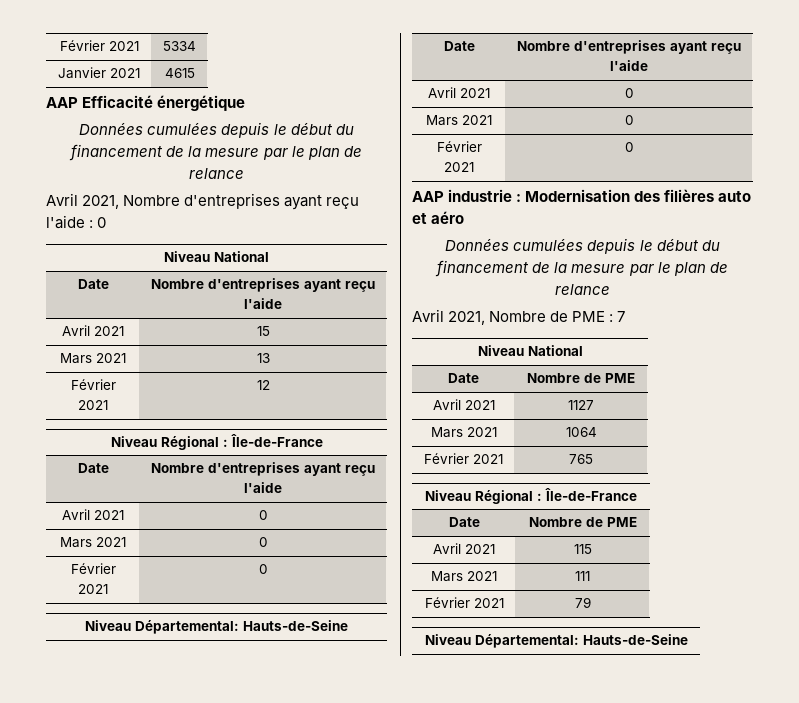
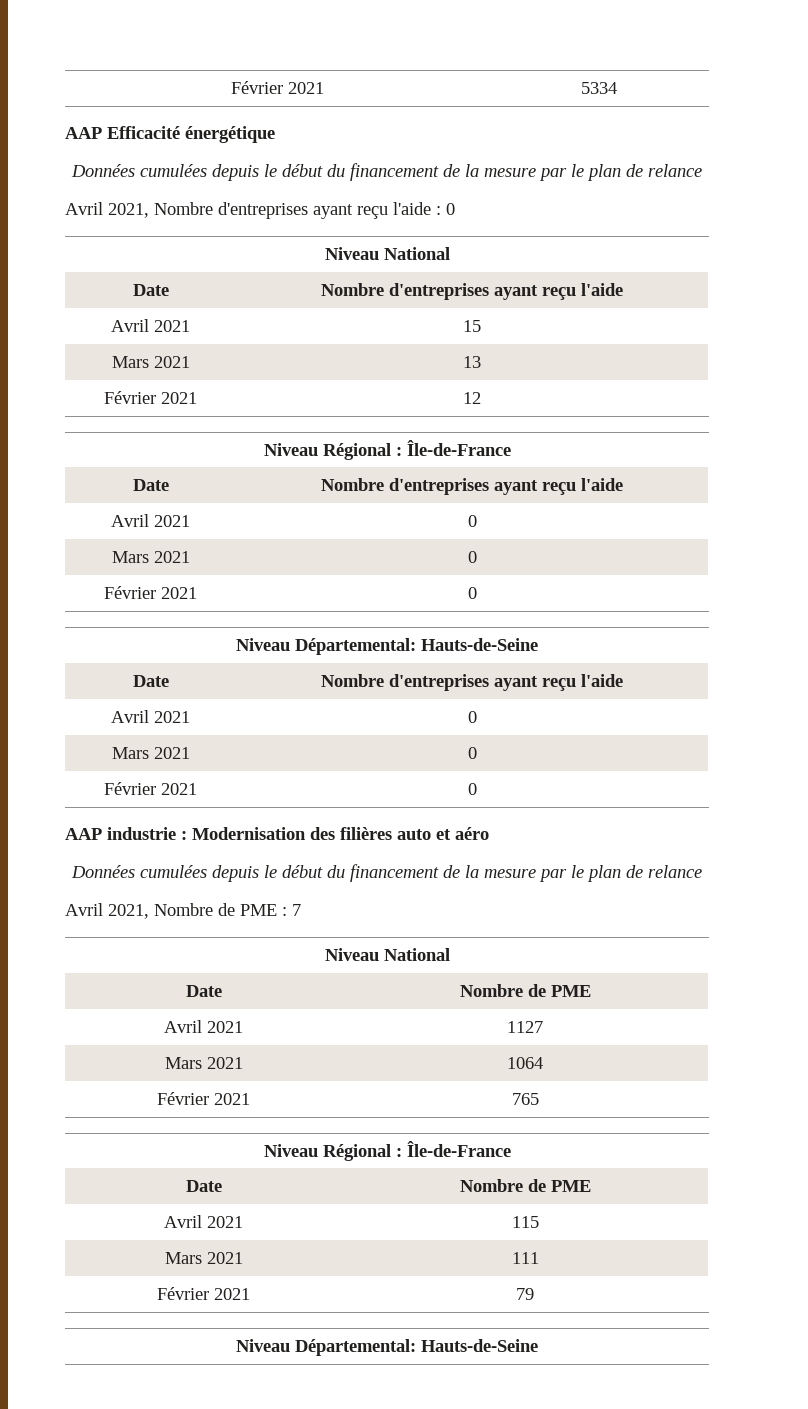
[58,67,140,79] [164,68,195,78] // Janvier 2021 | 4615 -> (617, 88) none

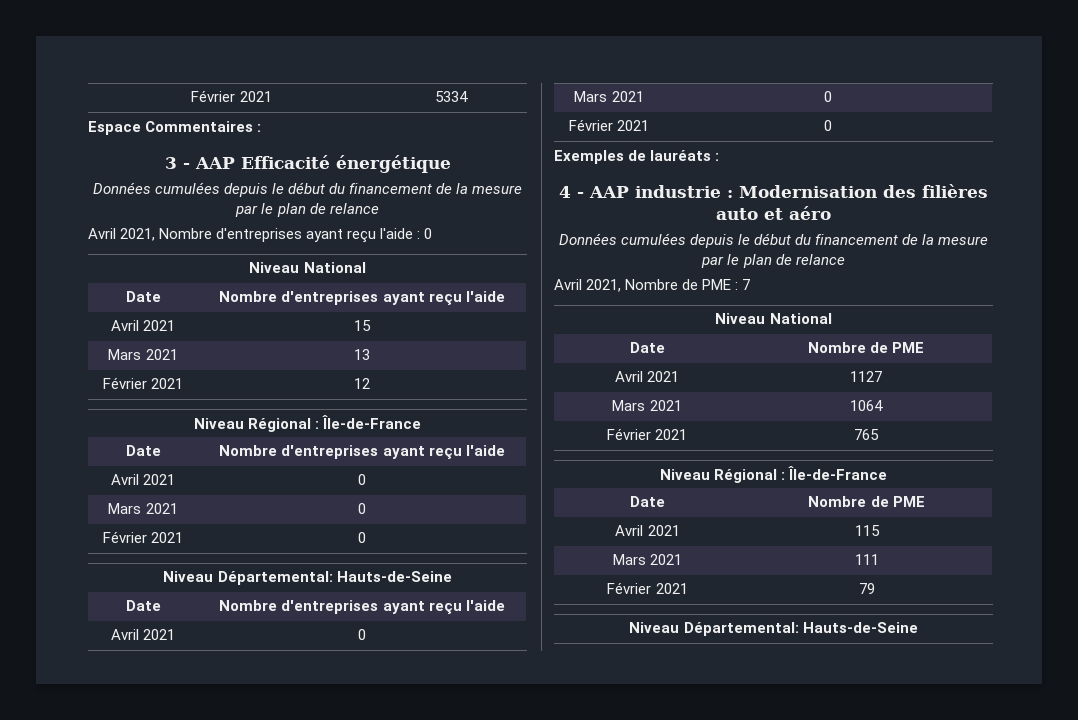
(617, 88) none -> [88,121,262,135] [164,157,190,169] Espace Commentaires : // 3 -
(477, 789) none -> [554,150,720,164] [559,186,584,198] Exemples de lauréats : // 4 -

